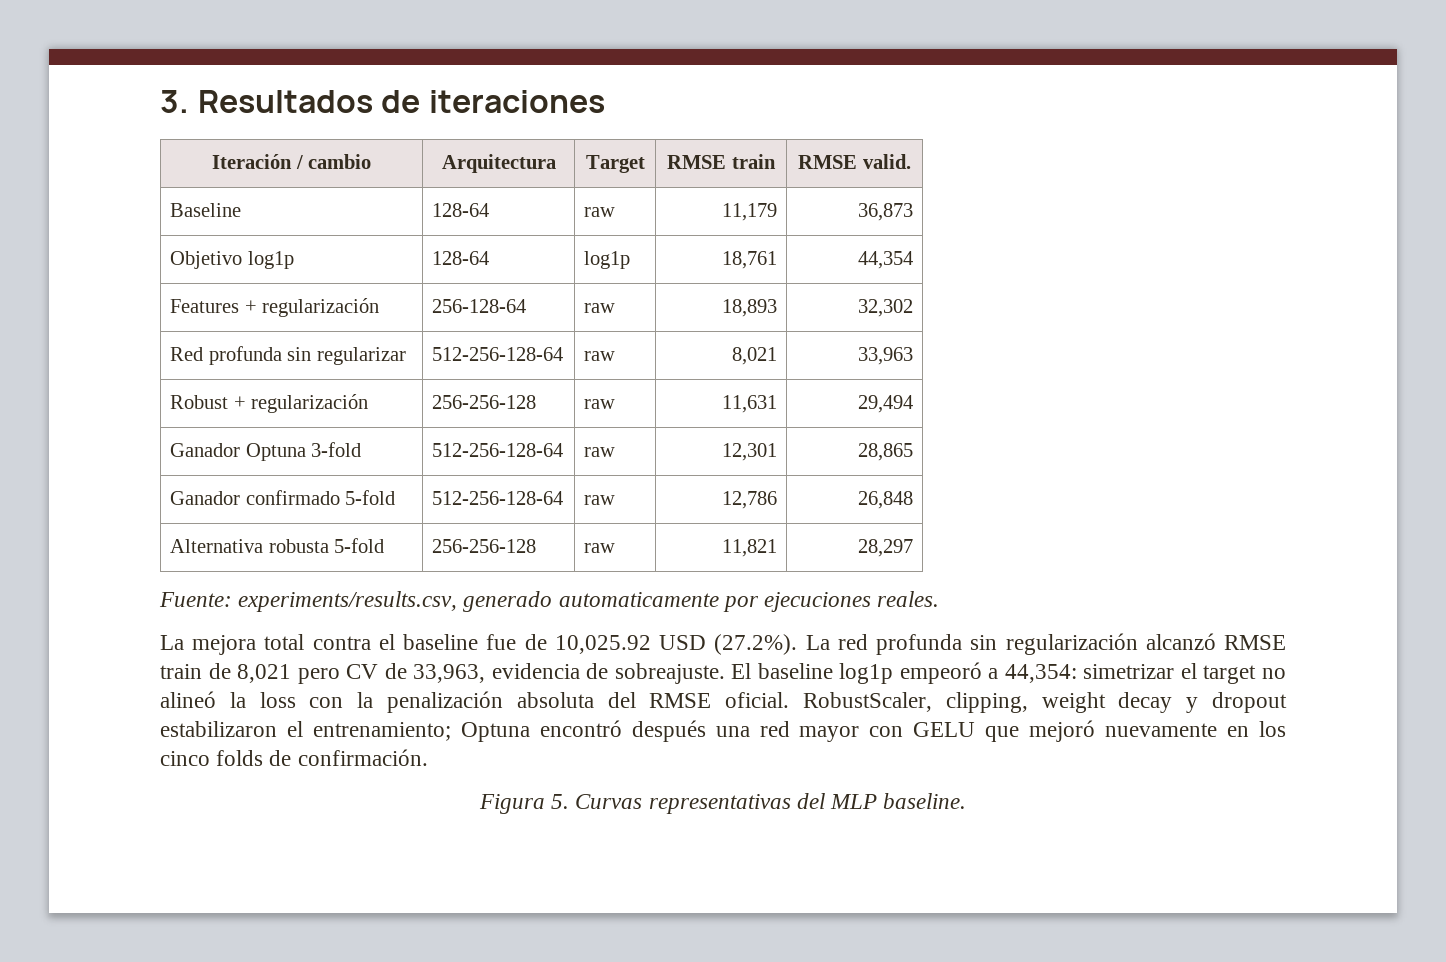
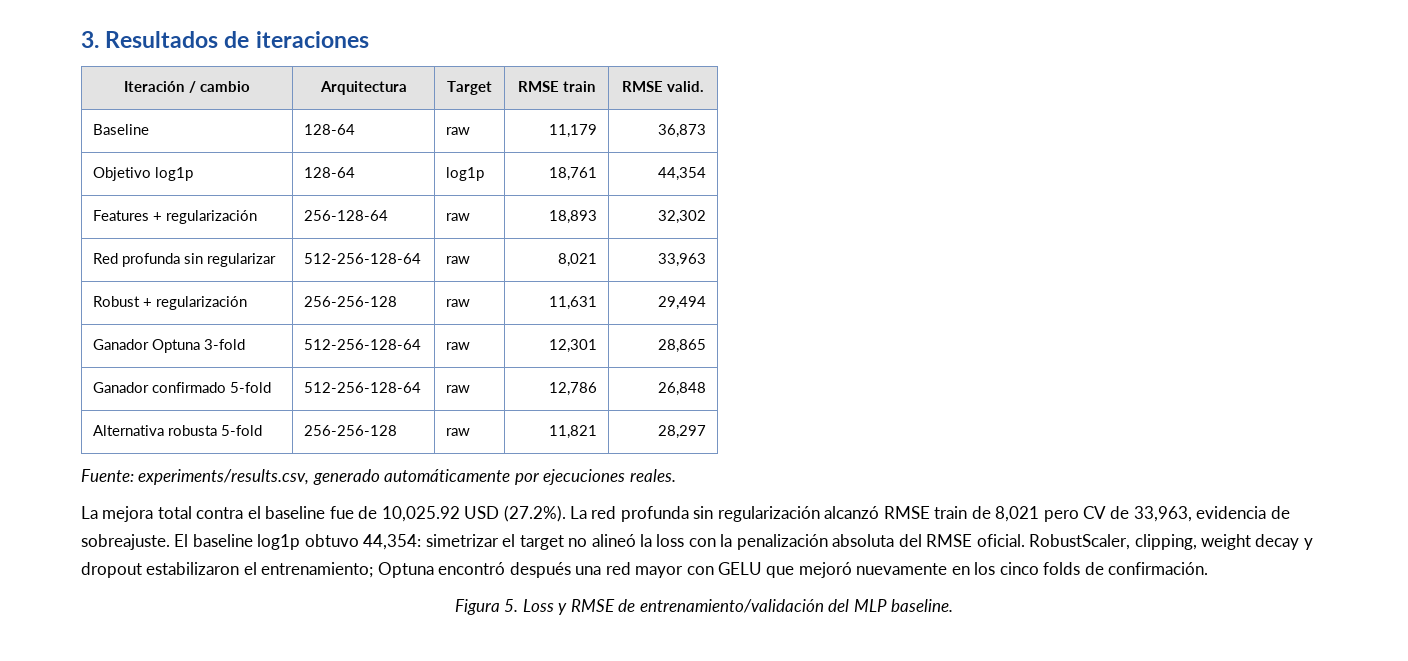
[558,592,719,607] automaticamente -> [384,469,511,482] automáticamente
[899,662,999,684] empeoró a -> [304,534,359,547] obtuvo
[575,794,791,814] Curvas representativas -> [522,599,824,615] Loss y RMSE de entrenamiento/validación

